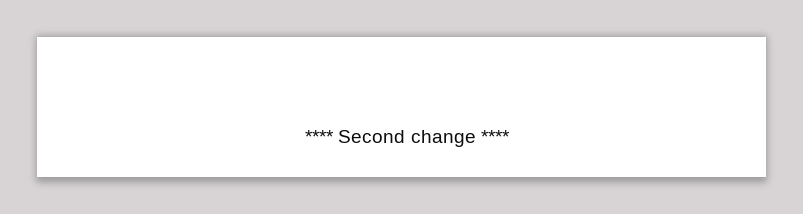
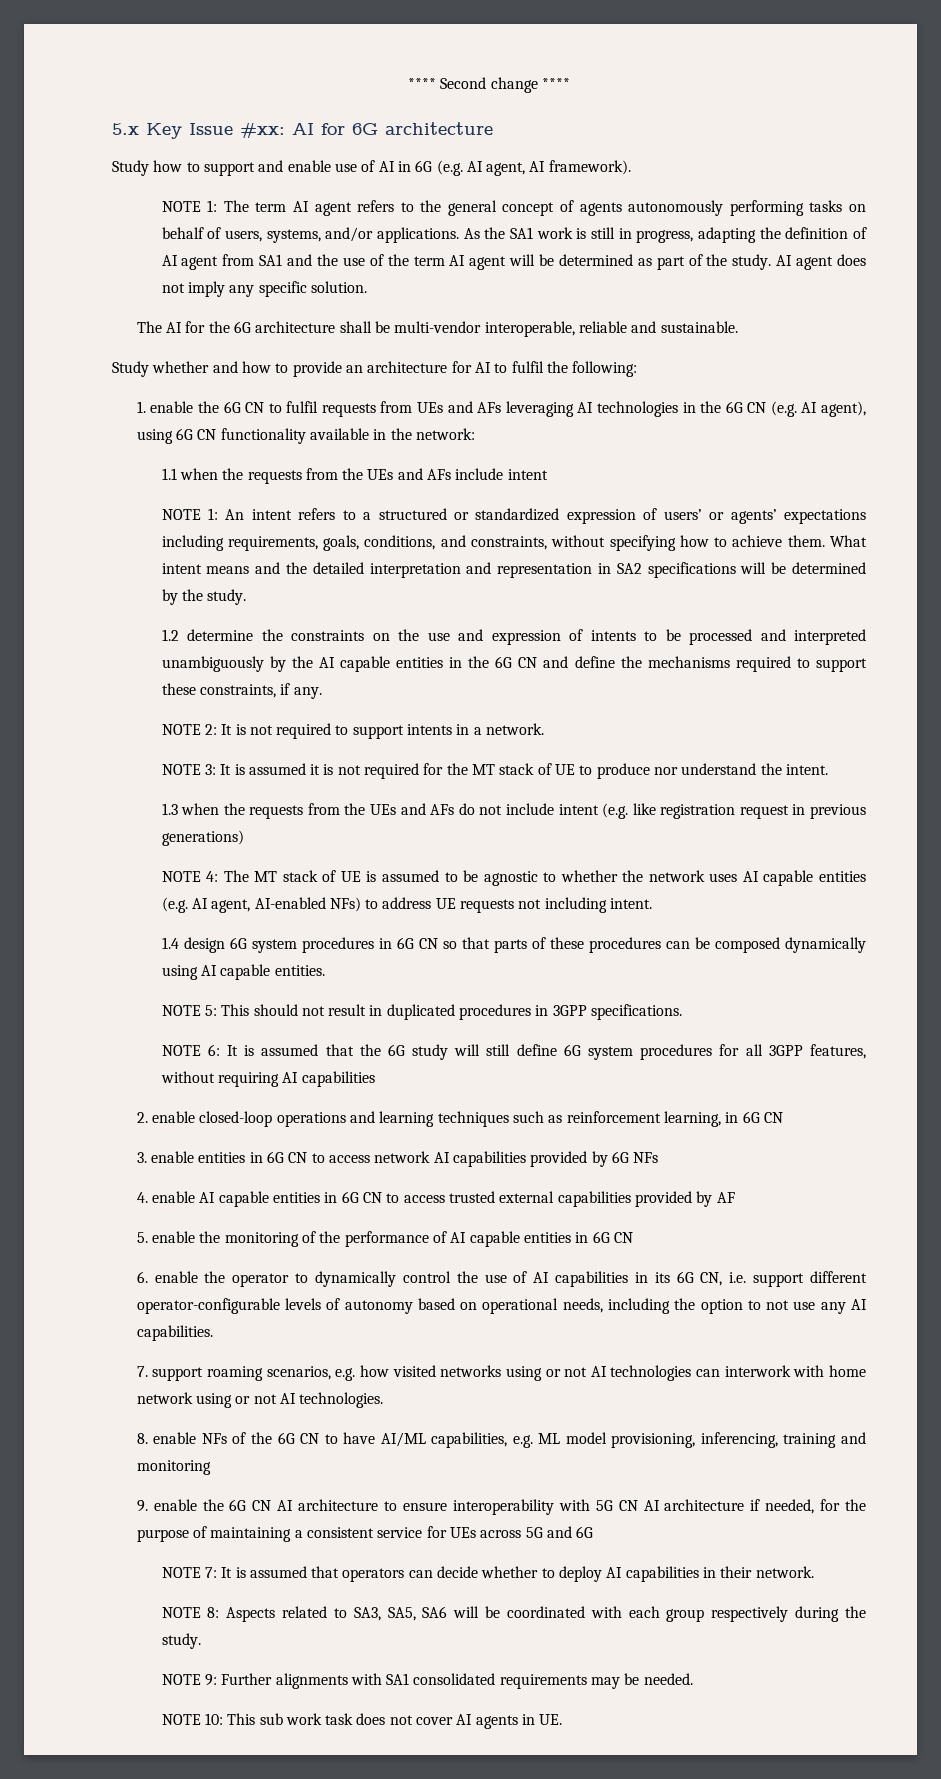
(510, 136) none -> [112,122,493,139] [112,160,631,176] [161,200,866,216] [161,227,867,243] [161,254,866,270] [161,281,367,297] [136,321,738,337] [112,361,638,377] [136,401,866,417] [136,428,476,444] [161,468,548,484] [161,508,867,524] [161,535,868,551] [161,562,867,578] [161,589,247,605] [161,629,866,645] [161,656,867,672] [161,683,322,699] [161,723,545,739] [161,763,828,779] [161,803,866,819] [161,830,244,846] [161,870,867,886] [161,897,653,913] [161,937,866,953] [161,964,325,980] [161,1004,683,1020] [161,1044,867,1060] [160,1071,375,1087] [136,1111,783,1127] [136,1151,659,1167] [136,1191,735,1207] [136,1231,633,1247] [136,1271,868,1287] [136,1298,867,1314] [136,1325,213,1341] [136,1365,867,1381] [136,1392,384,1408] [136,1432,867,1448] [136,1460,211,1475] [136,1499,866,1515] [136,1526,594,1542] [161,1566,814,1582] [161,1606,866,1622] [161,1633,201,1649] [161,1673,693,1689] [161,1713,563,1729] // 5.x Key Issue #xx: AI for 6G architecture // Study how to support and enable use of AI in 6G (e.g. AI agent, AI framework). // NOTE 1: The term AI agent refers to the general concept of agents autonomously performing tasks on behalf of users, systems, and/or applications. As the SA1 work is still in progress, adapting the definition of AI agent from SA1 and the use of the term AI agent will be determined as part of the study. AI agent does not imply any specific solution. // The AI for the 6G architecture shall be multi-vendor interoperable, reliable and sustainable. // Study whether and how to provide an architecture for AI to fulfil the following: // 1. enable the 6G CN to fulfil requests from UEs and AFs leveraging AI technologies in the 6G CN (e.g. AI agent), using 6G CN functionality available in the network: // 1.1 when the requests from the UEs and AFs include intent // NOTE 1: An intent refers to a structured or standardized expression of users’ or agents’ expectations including requirements, goals, conditions, and constraints, without specifying how to achieve them. What intent means and the detailed interpretation and representation in SA2 specifications will be determined by the study. // 1.2 determine the constraints on the use and expression of intents to be processed and interpreted unambiguously by the AI capable entities in the 6G CN and define the mechanisms required to support these constraints, if any. // NOTE 2: It is not required to support intents in a network. // NOTE 3: It is assumed it is not required for the MT stack of UE to produce nor understand the intent. // 1.3 when the requests from the UEs and AFs do not include intent (e.g. like registration request in previous generations) // NOTE 4: The MT stack of UE is assumed to be agnostic to whether the network uses AI capable entities (e.g. AI agent, AI-enabled NFs) to address UE requests not including intent. // 1.4 design 6G system procedures in 6G CN so that parts of these procedures can be composed dynamically using AI capable entities. // NOTE 5: This should not result in duplicated procedures in 3GPP specifications. // NOTE 6: It is assumed that the 6G study will still define 6G system procedures for all 3GPP features, without requiring AI capabilities // 2. enable closed-loop operations and learning techniques such as reinforcement learning, in 6G CN // 3. enable entities in 6G CN to access network AI capabilities provided by 6G NFs // 4. enable AI capable entities in 6G CN to access trusted external capabilities provided by AF // 5. enable the monitoring of the performance of AI capable entities in 6G CN // 6. enable the operator to dynamically control the use of AI capabilities in its 6G CN, i.e. support different operator-configurable levels of autonomy based on operational needs, including the option to not use any AI capabilities. // 7. support roaming scenarios, e.g. how visited networks using or not AI technologies can interwork with home network using or not AI technologies. // 8. enable NFs of the 6G CN to have AI/ML capabilities, e.g. ML model provisioning, inferencing, training and monitoring // 9. enable the 6G CN AI architecture to ensure interoperability with 5G CN AI architecture if needed, for the purpose of maintaining a consistent service for UEs across 5G and 6G // NOTE 7: It is assumed that operators can decide whether to deploy AI capabilities in their network. // NOTE 8: Aspects related to SA3, SA5, SA6 will be coordinated with each group respectively during the study. // NOTE 9: Further alignments with SA1 consolidated requirements may be needed. // NOTE 10: This sub work task does not cover AI agents in UE.

